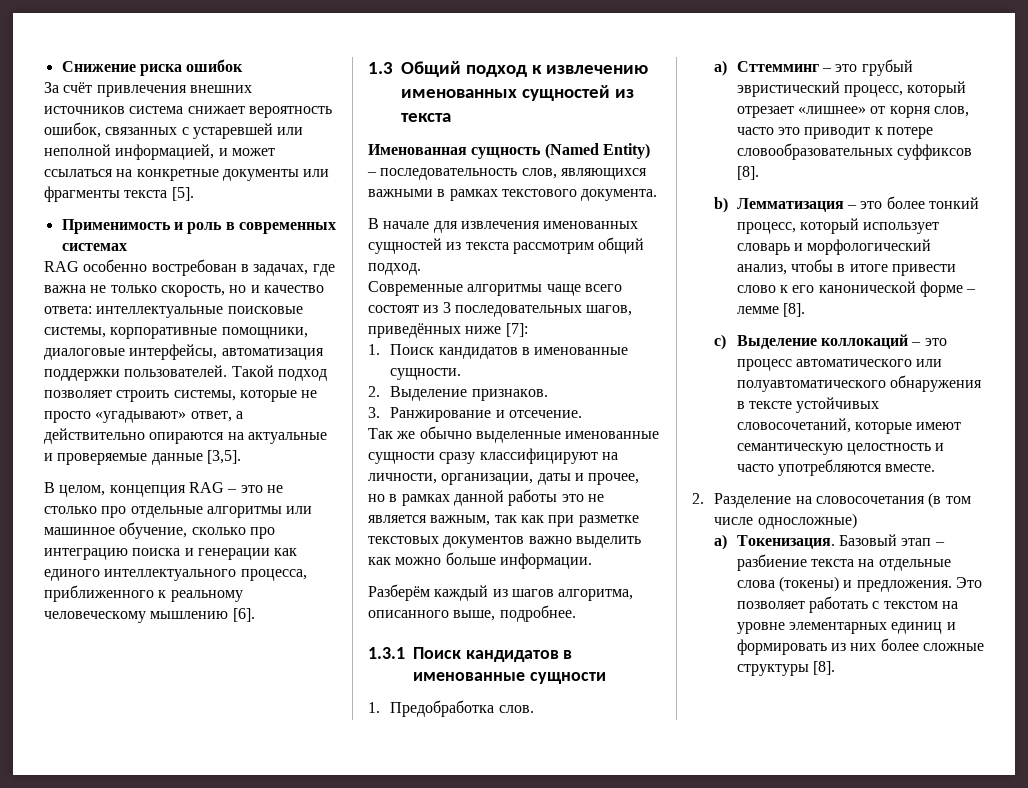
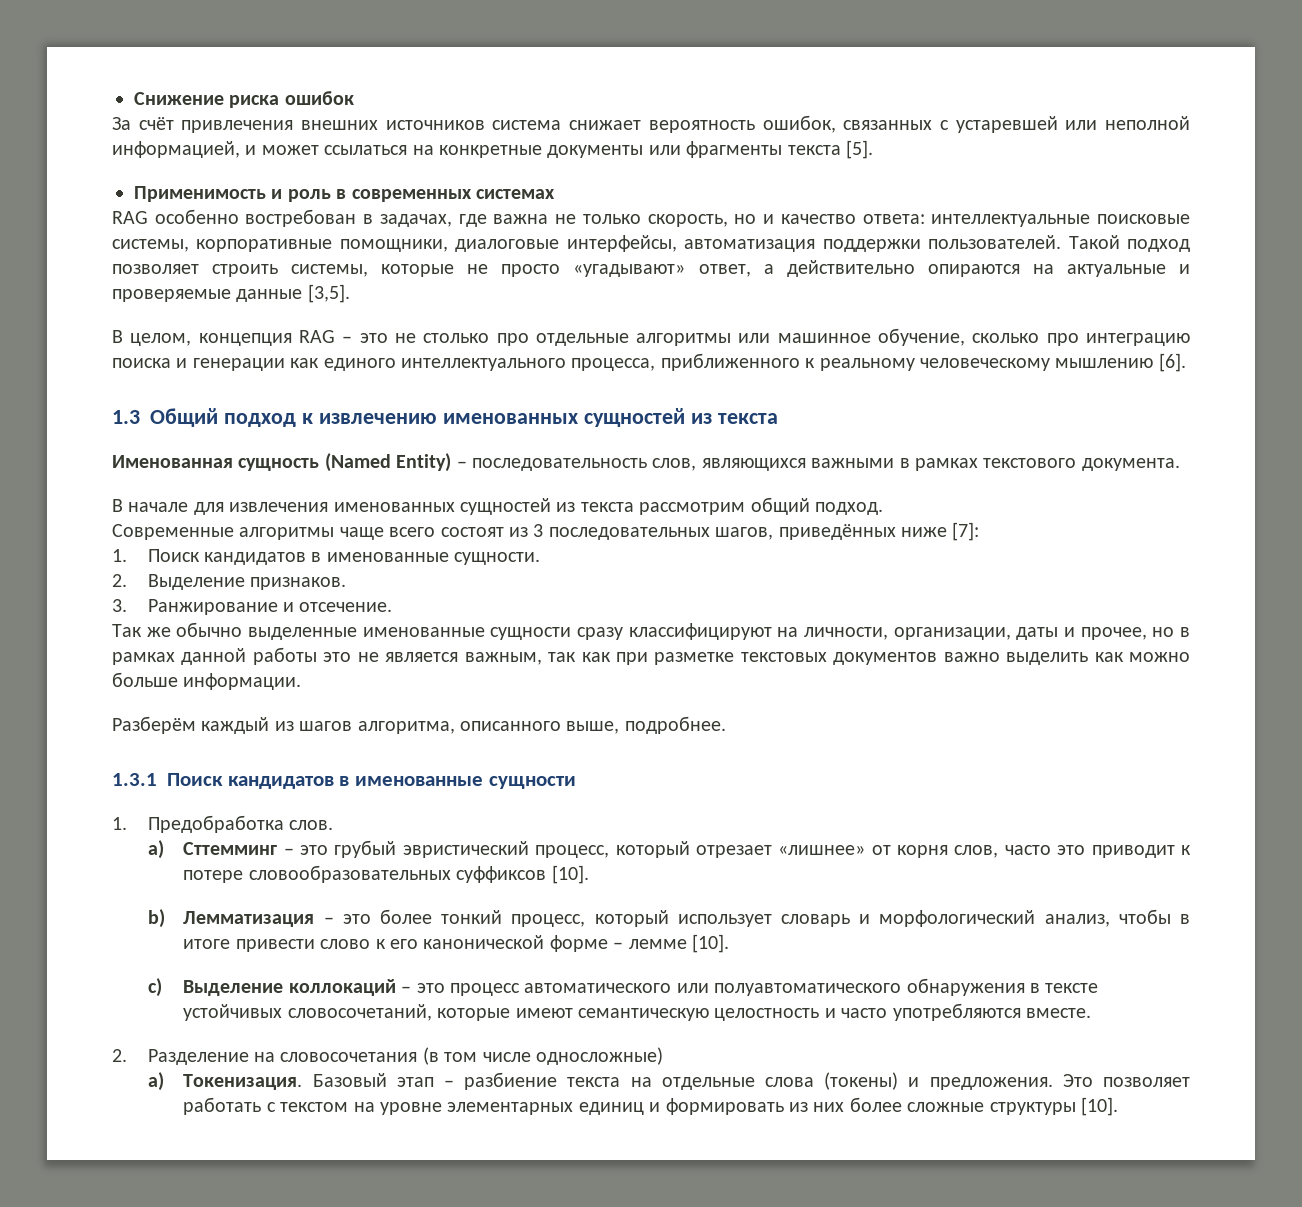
[736,166,759,180] [8]. -> [551,865,589,884] [10].
[782,303,805,317] [8]. -> [691,934,729,953] [10].
[812,661,835,675] [8]. -> [1080,1097,1118,1116] [10].

